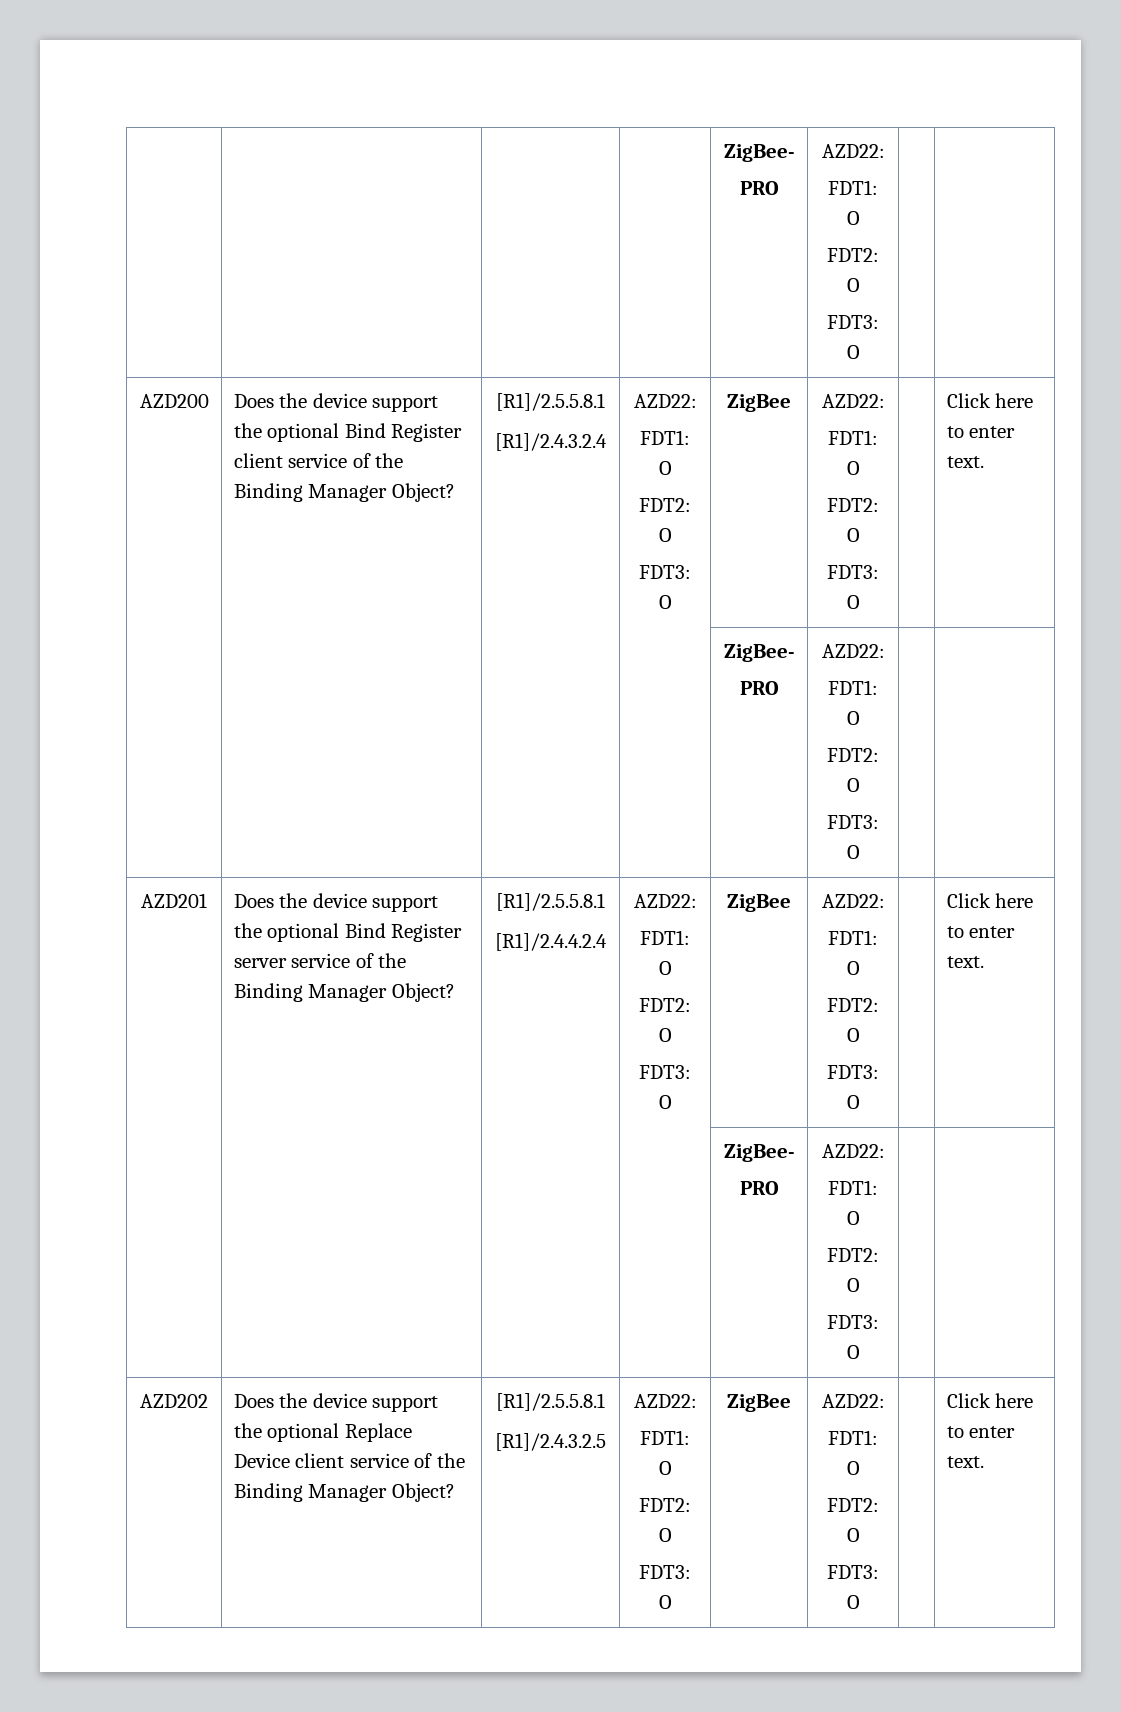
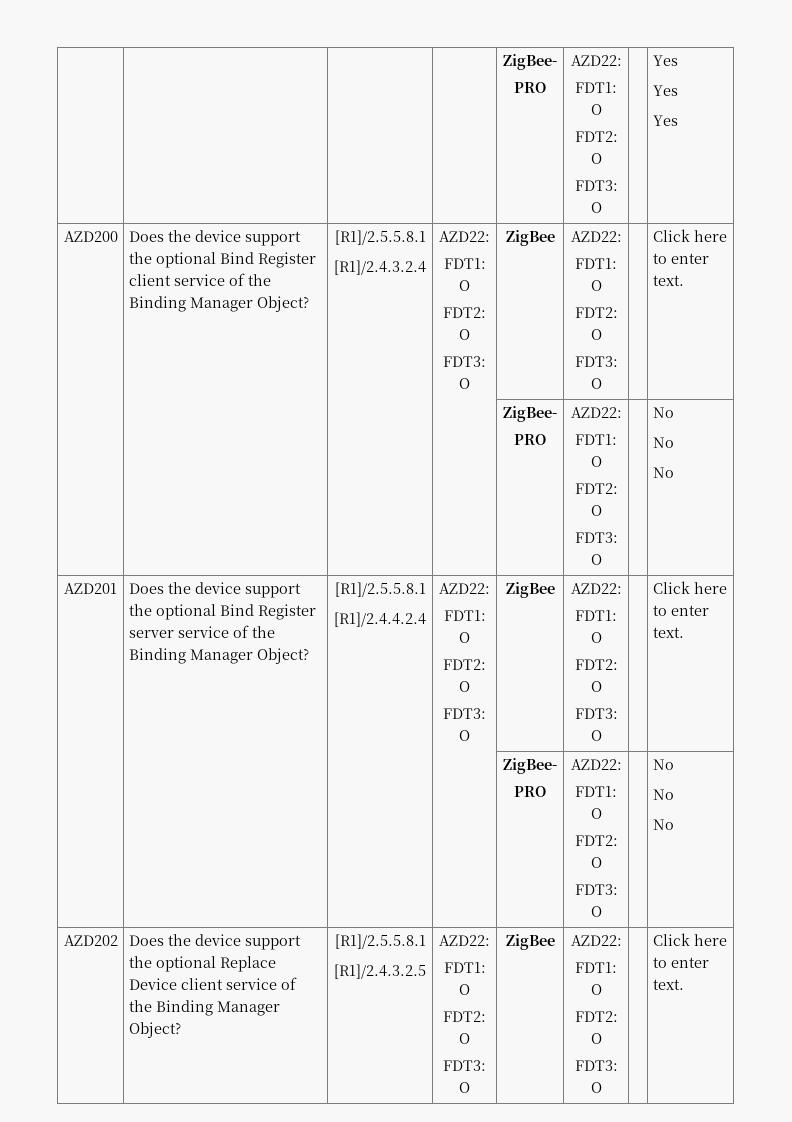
[723,144,795,162] [739,181,779,195] [821,144,885,158] [828,180,878,195] [846,211,860,225] [827,248,879,262] [846,278,860,292] [827,315,879,329] [846,345,860,359] | | | | ZigBee- // PRO | AZD22: // FDT1: O // FDT2: O // FDT3: O | | -> [503,54,557,70] [514,82,546,93] [570,55,622,66] [575,82,617,93] [590,104,602,115] [574,131,618,142] [590,153,602,164] [574,180,618,191] [590,202,602,213] [652,55,678,66] [652,85,678,96] [652,115,678,126] | | | | ZigBee- // PRO | AZD22: // FDT1: O // FDT2: O // FDT3: O | | Yes // Yes // Yes
(860, 852) none -> [652,407,674,418] [652,437,674,448] [652,467,674,478] No // No // No
(860, 1352) none -> [652,759,674,770] [652,789,674,800] [652,819,674,830] No // No // No

